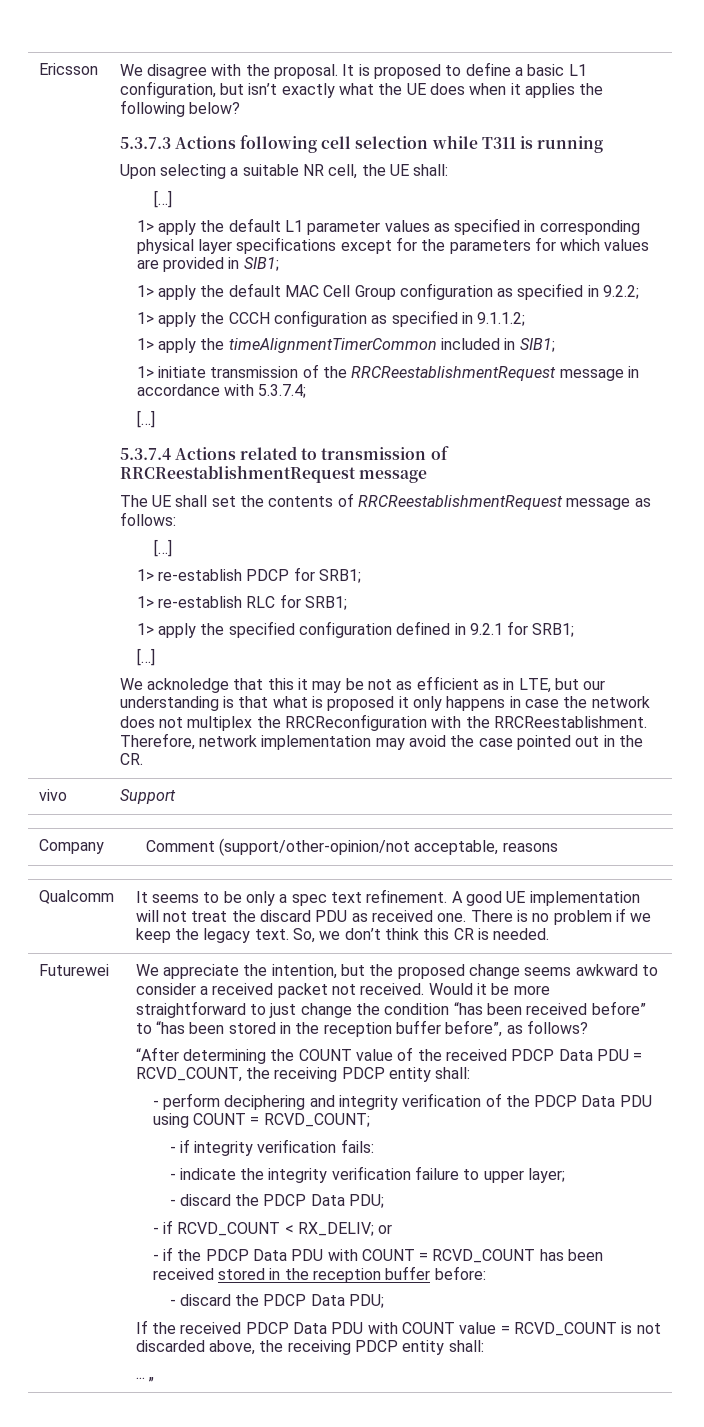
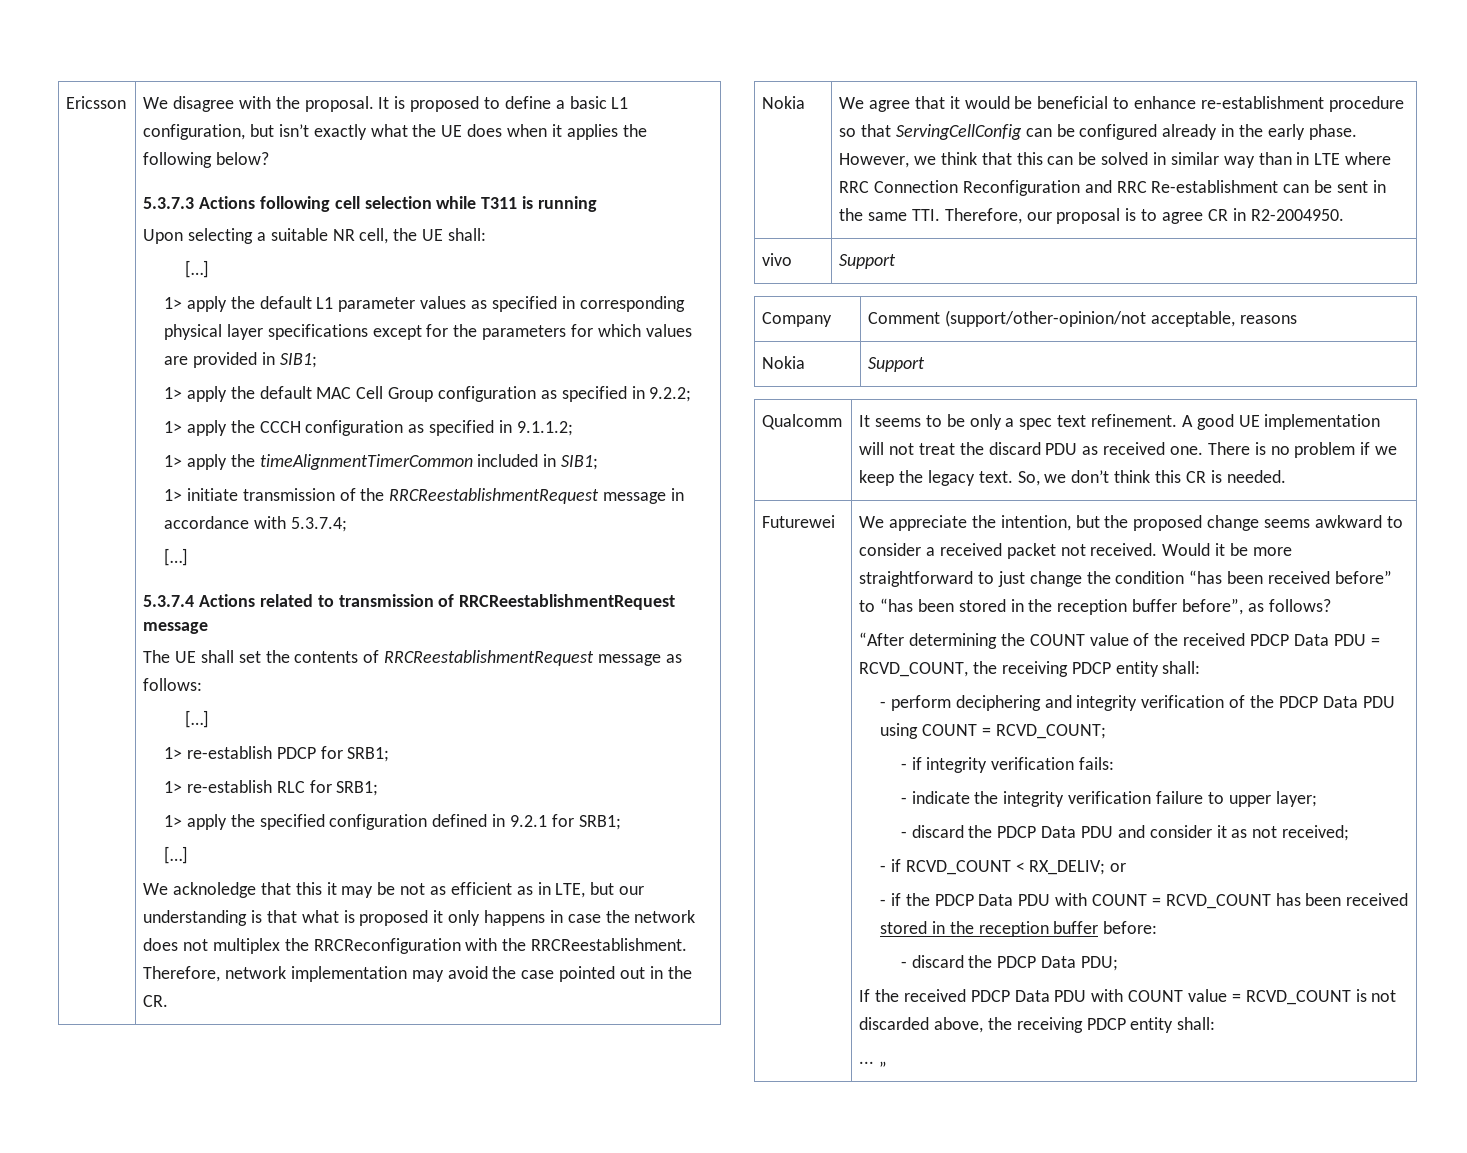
(143, 759) none -> [762,96,806,109] [839,96,1404,112] [839,124,1357,140] [839,152,1392,168] [839,180,1386,196] [839,208,1344,224] // Nokia | We agree that it would be beneficial to enhance re-establishment procedure so that ServingCellConfig can be configured already in the early phase. However, we think that this can be solved in similar way than in LTE where RRC Connection Reconfiguration and RRC Re-establishment can be sent in the same TTI. Therefore, our proposal is to agree CR in R2-2004950.
(558, 847) none -> [762,356,806,369] [868,357,926,372] // Nokia | Support
[349,1194,385,1208] PDU; -> [1081,825,1350,841] PDU and consider it as not received;

